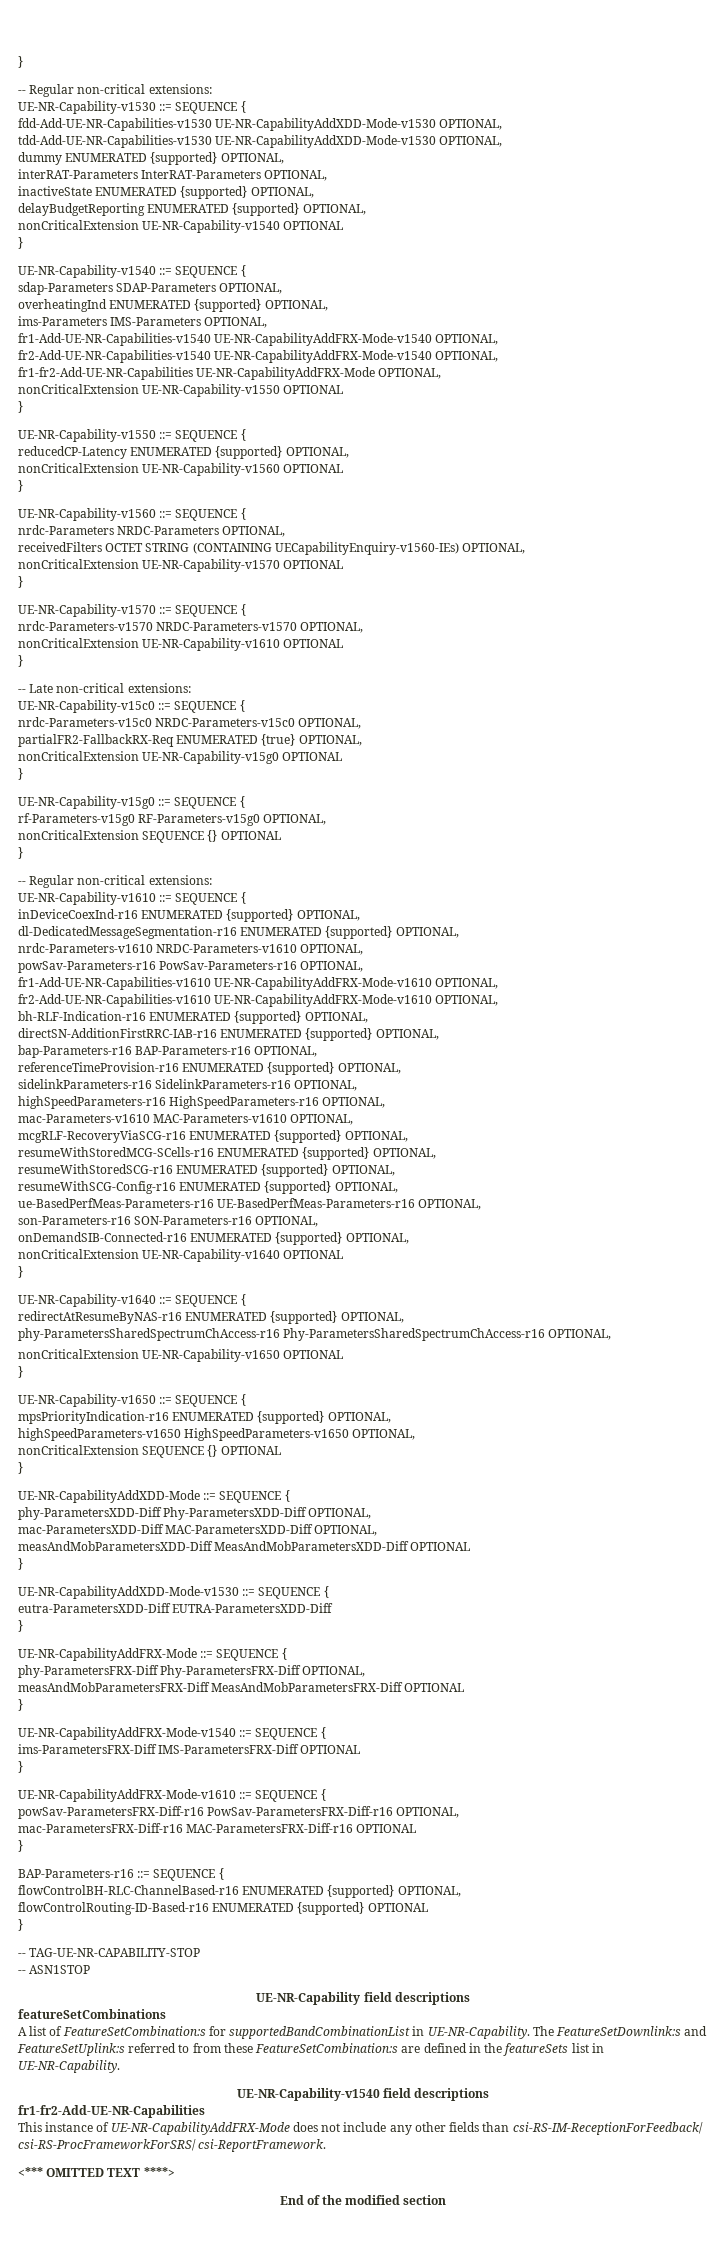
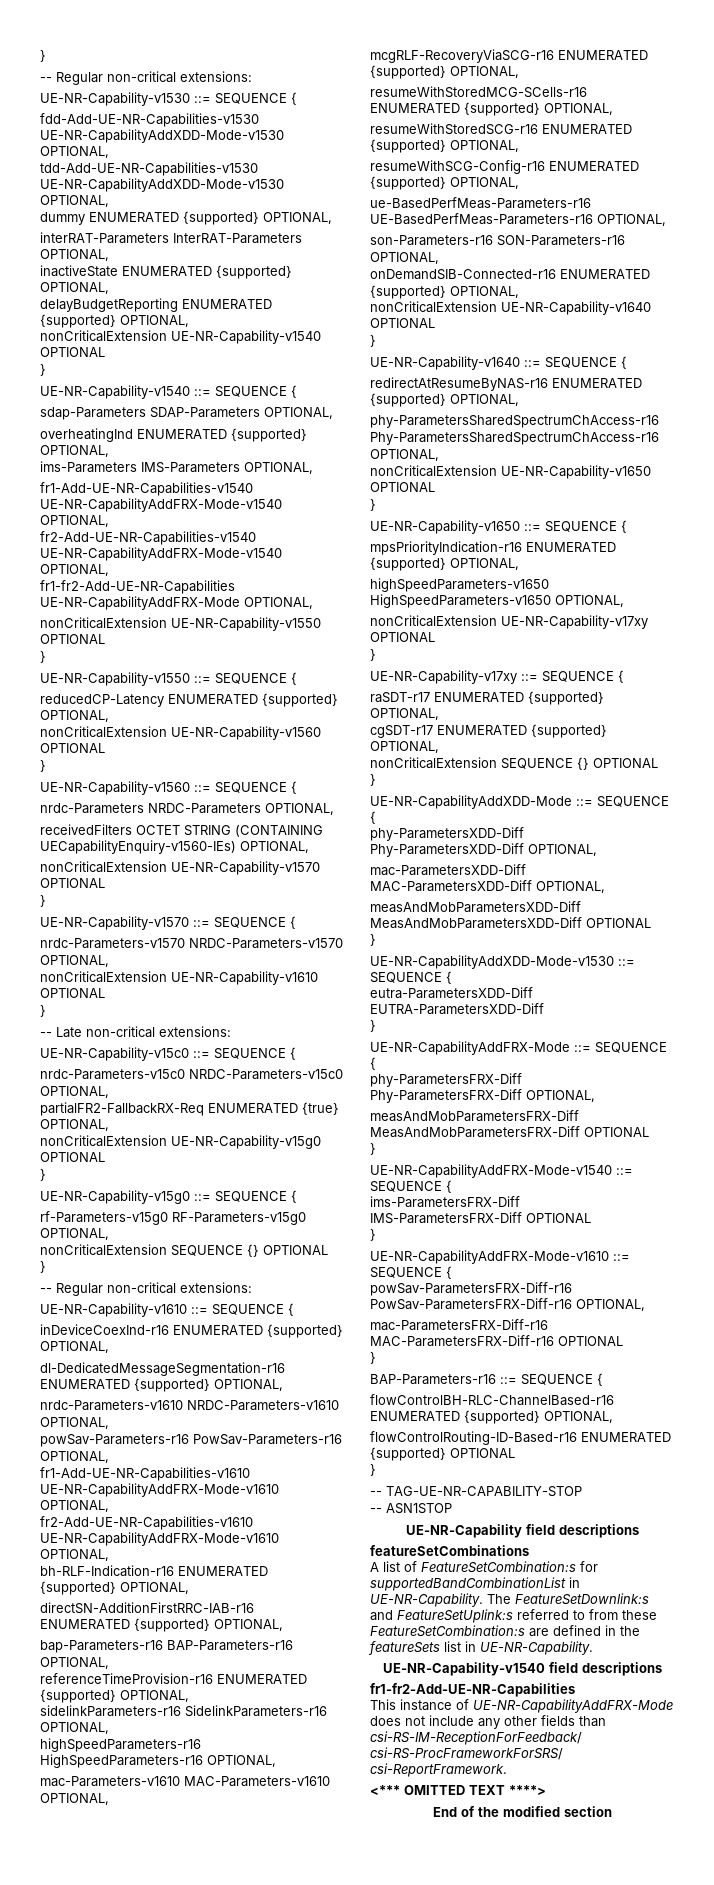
(416, 1434) none -> [370,615,648,629] [370,632,435,642] [370,649,376,661] [370,670,624,684] [370,691,604,705] [370,708,439,720] [370,724,607,738] [370,741,439,753] // nonCriticalExtension UE-NR-Capability-v17xy OPTIONAL // } // UE-NR-Capability-v17xy ::= SEQUENCE { // raSDT-r17 ENUMERATED {supported} OPTIONAL, // cgSDT-r17 ENUMERATED {supported} OPTIONAL,

